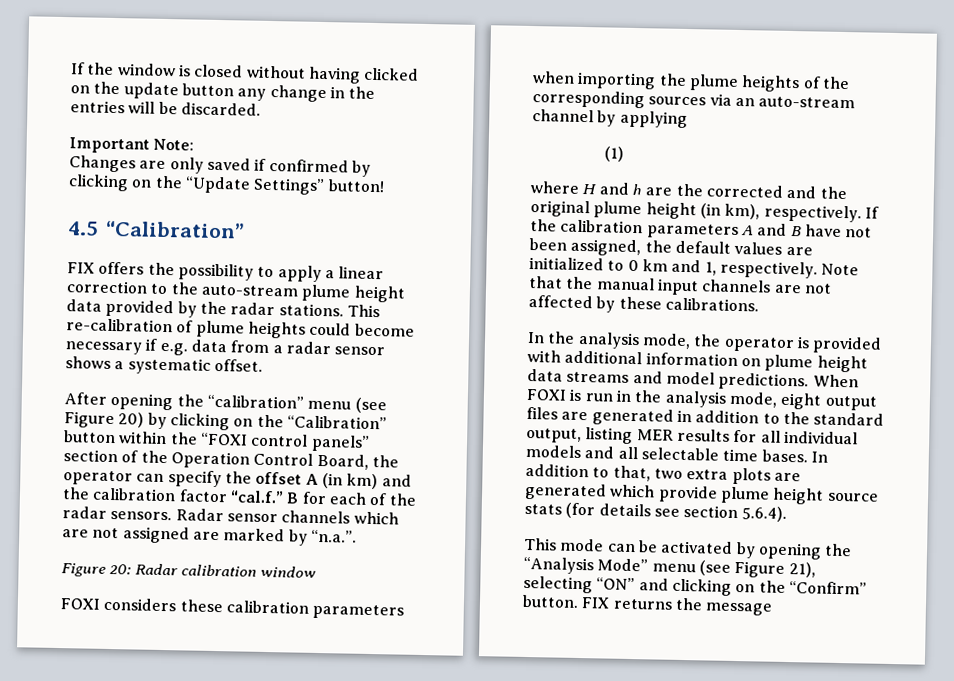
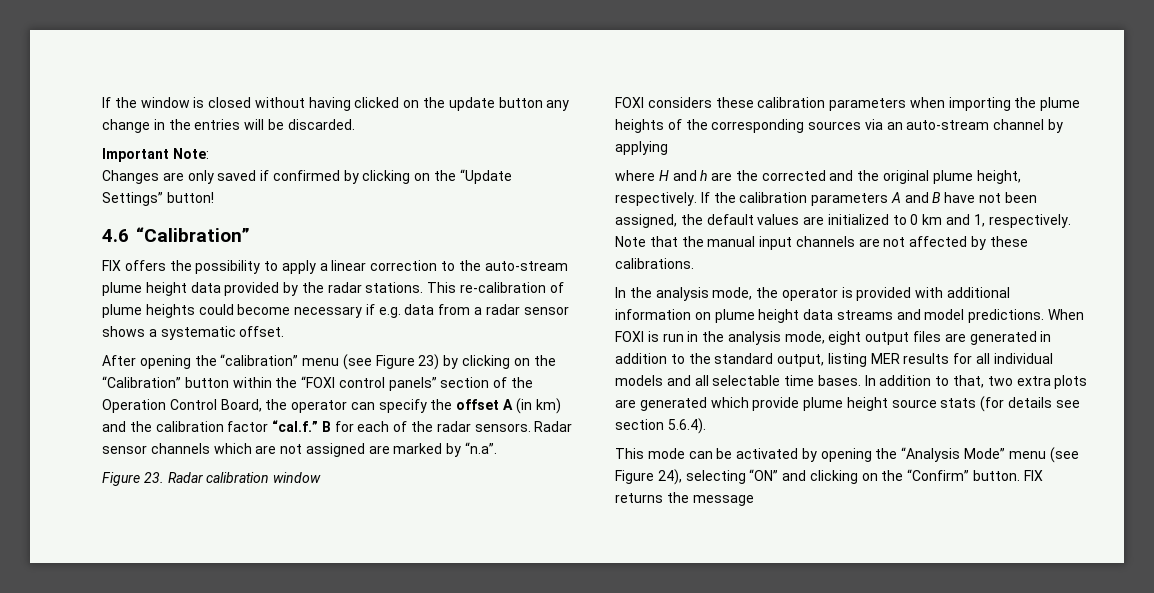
[67,221,99,236] 4.5 -> [102,229,129,242] 4.6
[118,412,145,428] 20) -> [418,354,440,370] 23)
[310,529,357,543] [61,563,132,577] “n.a.”. // Figure 20: -> [465,442,498,454] [102,472,164,486] “n.a”. // Figure 23.
[604,146,625,162] // (1) -> (668, 148) none
[645,202,761,220] height (in km), -> [976,170,1021,184] height,
[788,562,816,578] 21), -> [657,469,682,485] 24),

